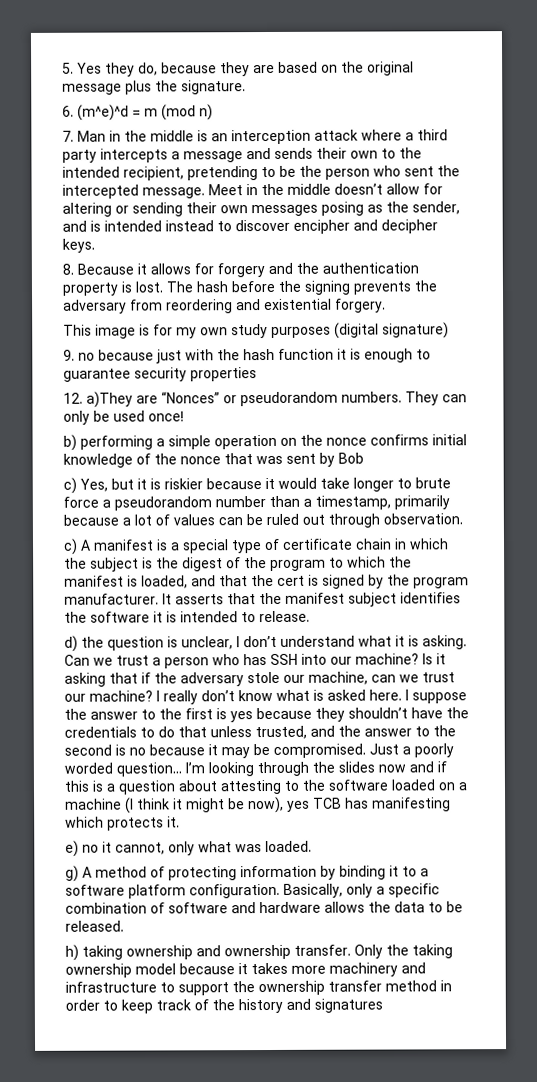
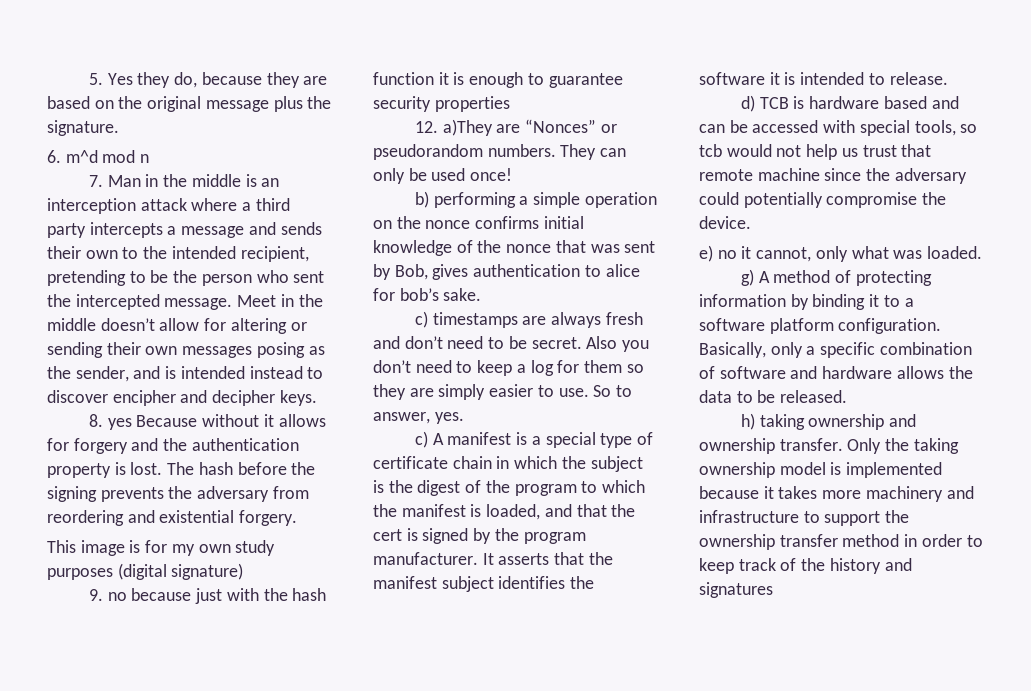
[77,104,213,121] (m^e)^d = m (mod n) -> [65,150,150,163] m^d mod n
[77,263,134,275] Because -> [107,414,260,430] yes Because without
[338,452,364,464] [63,477,451,494] [63,495,450,511] [63,513,463,528] Bob // c) Yes, but it is riskier because it would take longer to brute force a pseudorandom number than a timestamp, primarily because a lot of values can be ruled out through observation. -> [394,264,640,280] [373,288,482,301] [414,311,643,328] [373,336,650,352] [373,360,644,376] [373,384,633,400] [373,412,464,424] Bob, gives authentication to alice for bob’s sake. // c) timestamps are always fresh and don’t need to be secret. Also you don’t need to keep a log for them so they are simply easier to use. So to answer, yes.
[81,635,467,651] [64,653,446,669] [64,671,455,687] [64,689,467,705] [64,707,469,723] [64,725,456,740] [64,743,454,759] [64,761,447,777] [64,779,468,795] [65,796,451,814] [65,816,180,831] the question is unclear, I don’t understand what it is asking. Can we trust a person who has SSH into our machine? Is it asking that if the adversary stole our machine, can we trust our machine? I really don’t know what is asked here. I suppose the answer to the first is yes because they shouldn’t have the credentials to do that unless trusted, and the answer to the second is no because it may be compromised. Just a poorly worded question... I’m looking through the slides now and if this is a question about attesting to the software loaded on a machine (I think it might be now), yes TCB has manifesting which protects it. -> [759,96,959,109] [699,120,978,136] [699,144,932,160] [699,168,967,184] [699,192,947,208] [699,216,751,229] TCB is hardware based and can be accessed with special tools, so tcb would not help us trust that remote machine since the adversary could potentially compromise the device.
(176, 969) none -> [830,462,943,478] is implemented

